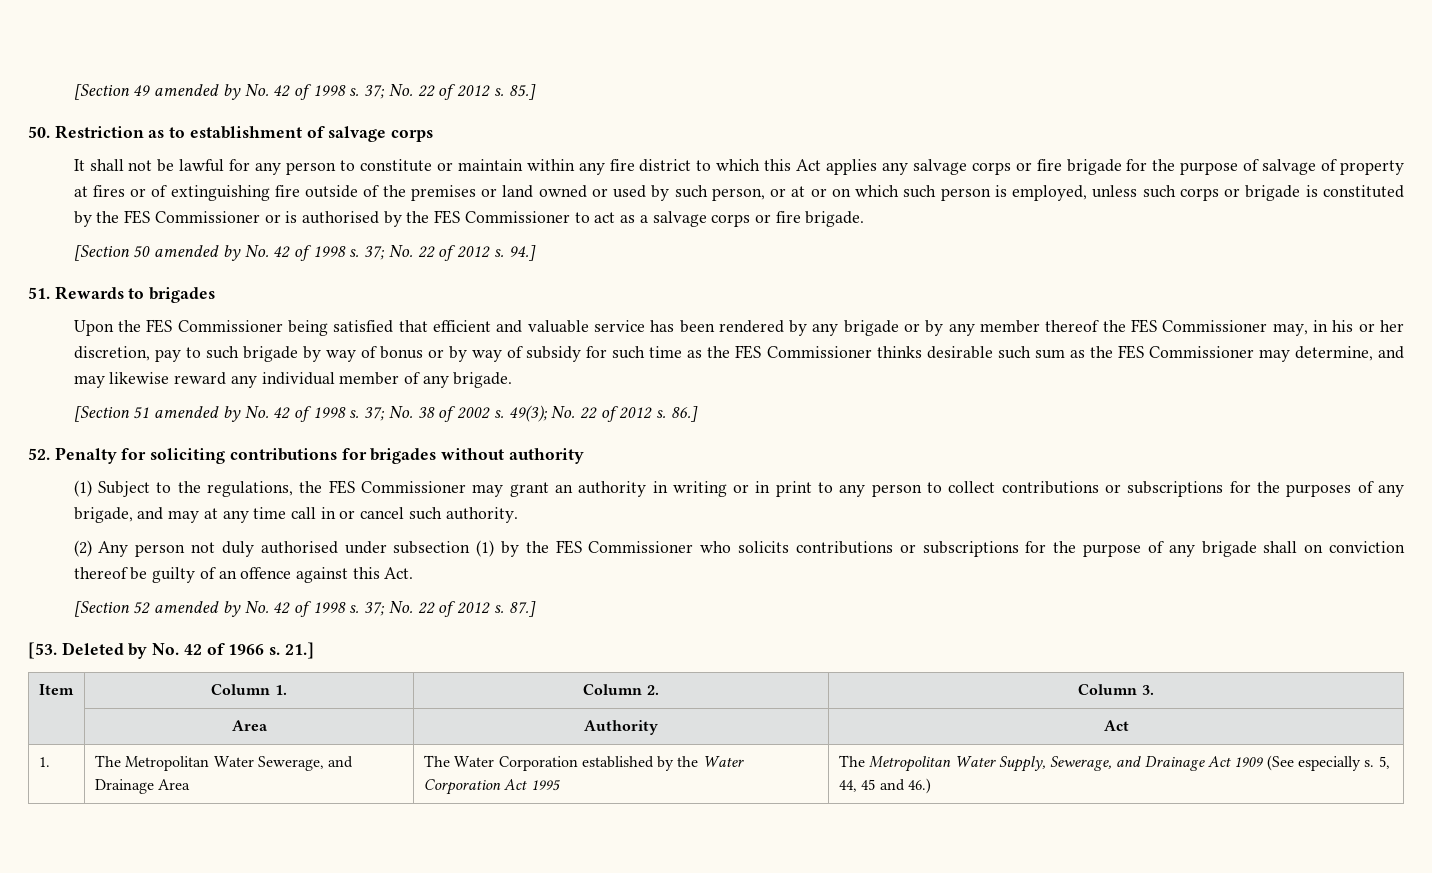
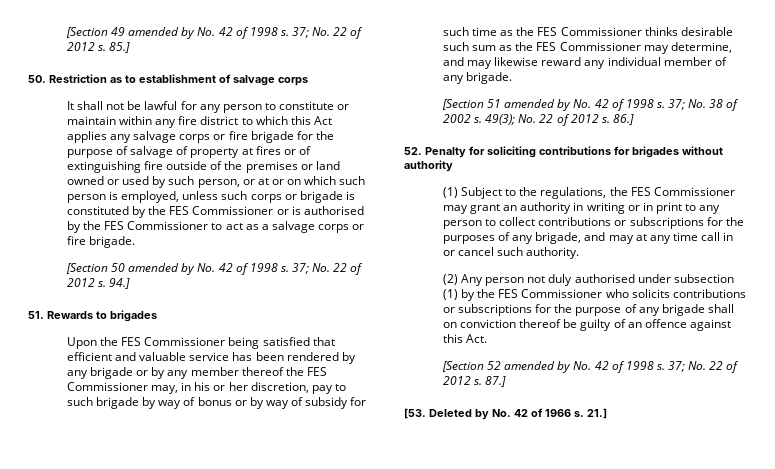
[38,684,74,695] [211,684,287,695] [583,684,659,695] [1078,684,1154,695] [231,720,268,731] [584,720,658,735] [1103,720,1129,731] [38,757,50,767] [94,755,354,771] [94,779,191,794] [423,755,744,771] [423,779,560,795] [838,755,1390,772] [838,778,931,794] // Item | Column 1. | Column 2. | Column 3. // | Area | Authority | Act // 1. | The Metropolitan Water Sewerage, and Drainage Area | The Water Corporation established by the Water Corporation Act 1995 | The Metropolitan Water Supply, Sewerage, and Drainage Act 1909 (See especially s. 5, 44, 45 and 46.) -> (607, 413) none

